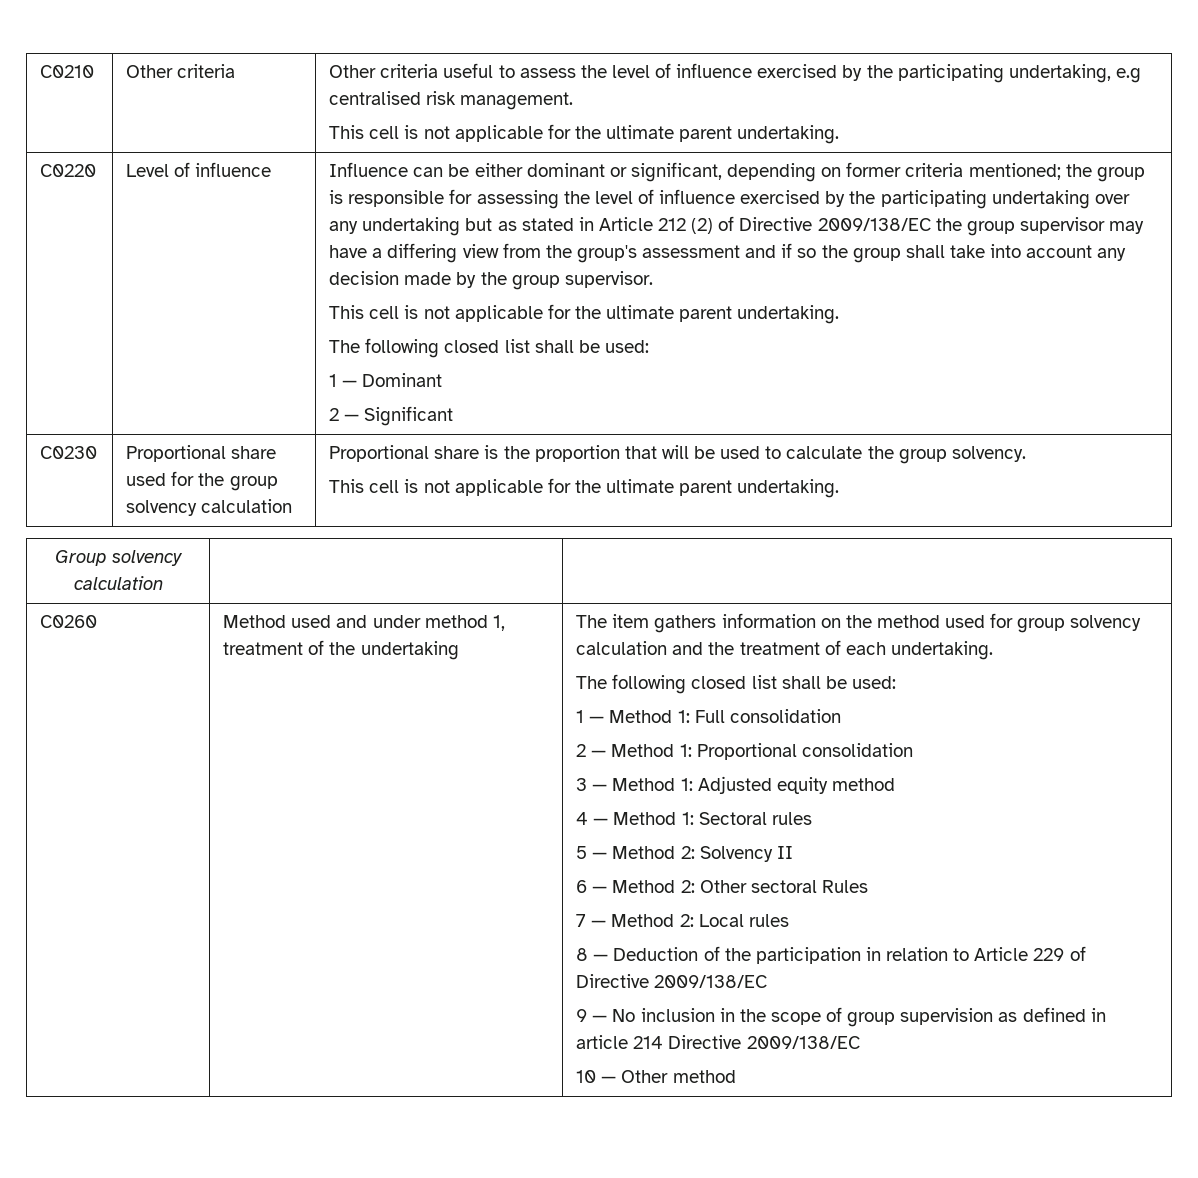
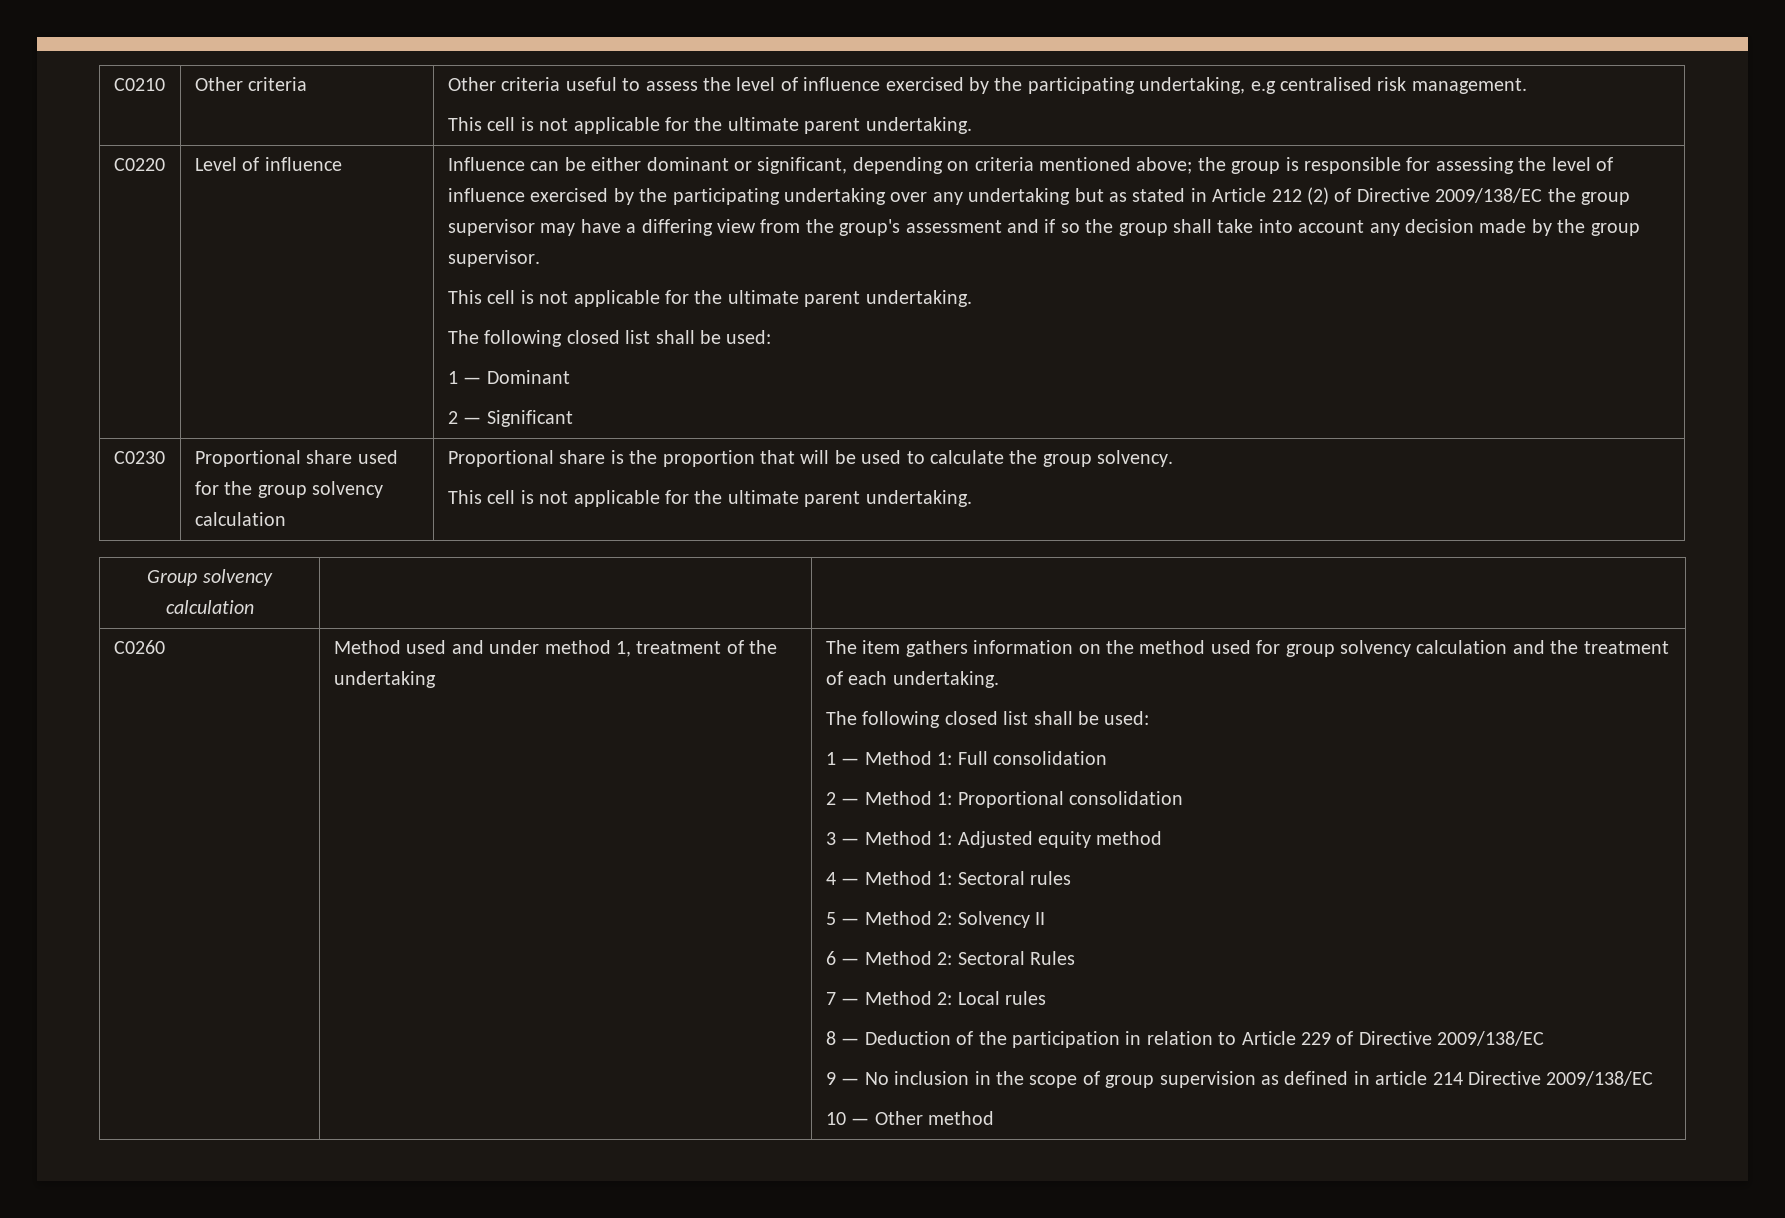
[846,162,1061,180] former criteria mentioned; -> [974,157,1193,174] criteria mentioned above;
[699,880,817,893] Other sectoral -> [957,951,1025,965] Sectoral

